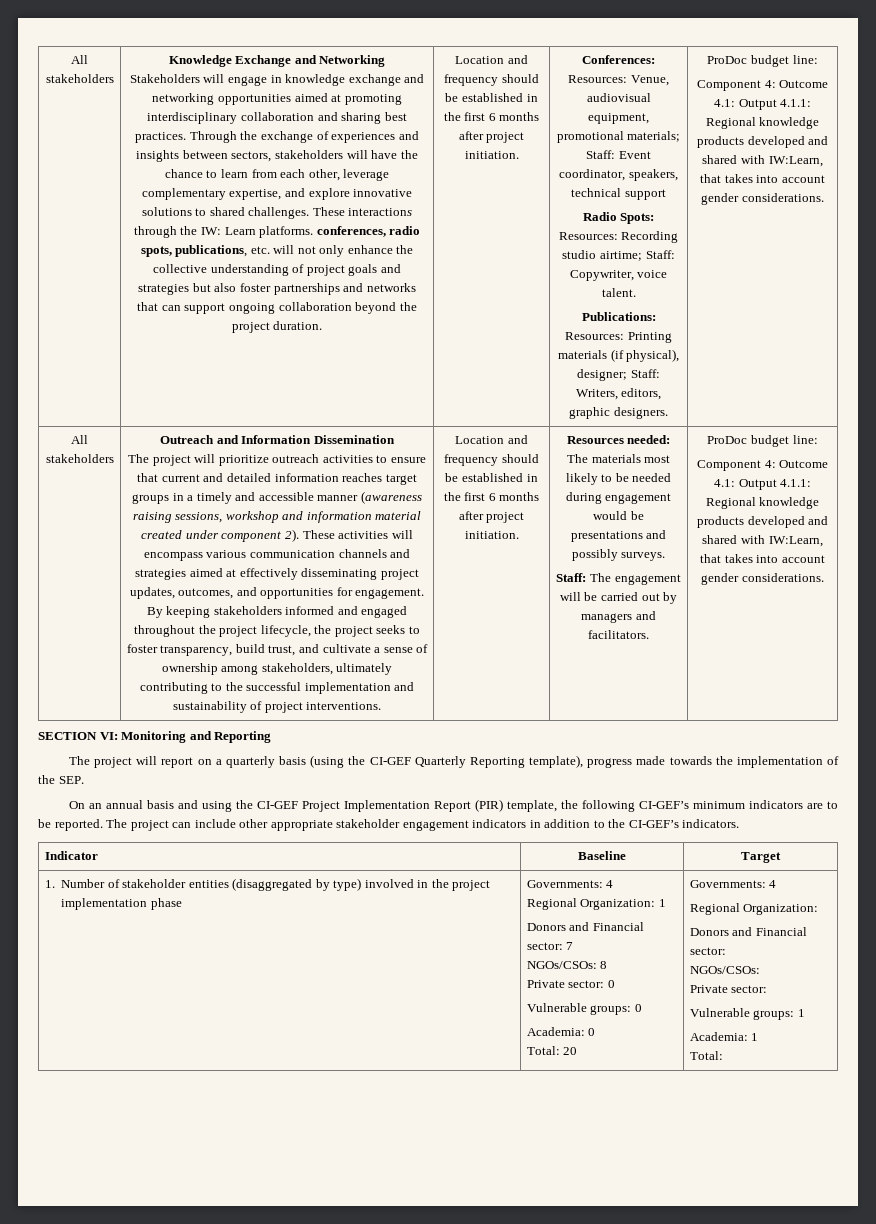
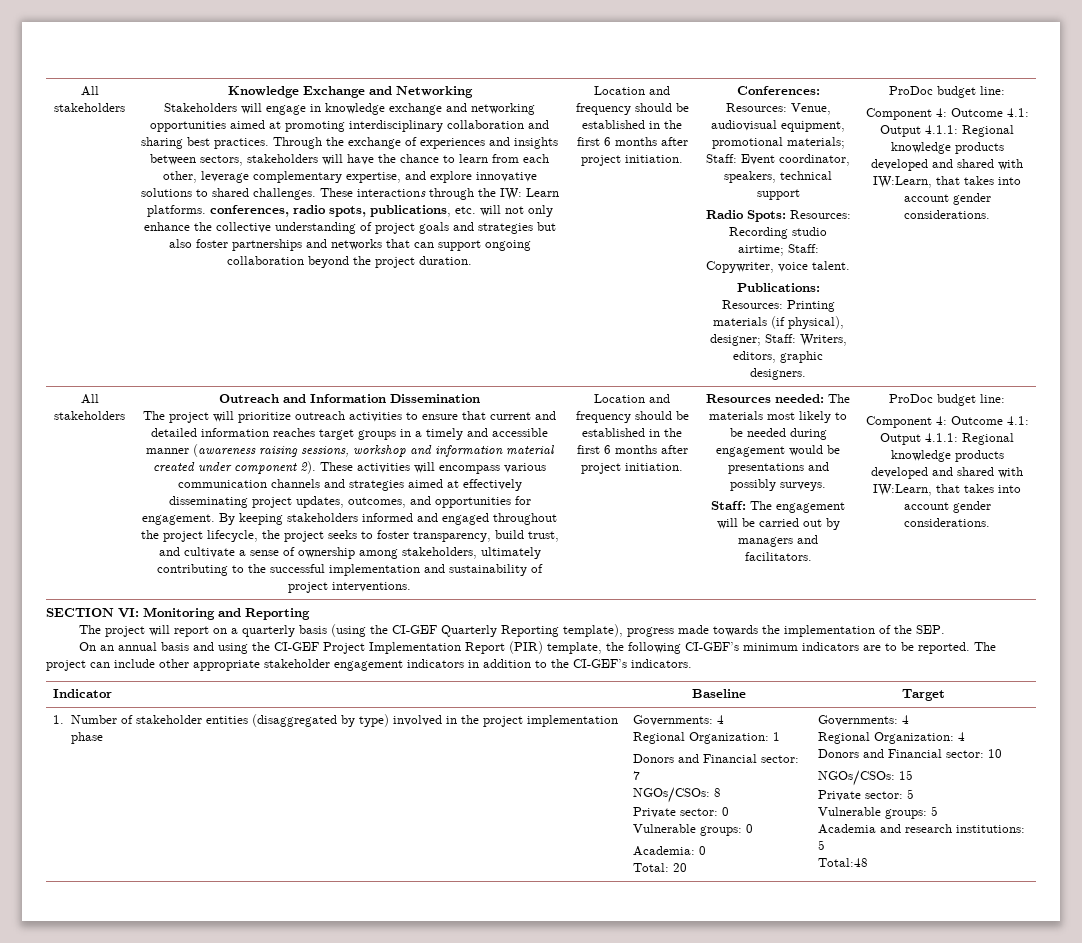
[689,927,807,936] [689,947,726,955] [689,966,760,974] [689,985,768,993] [689,1008,805,1020] [689,1032,759,1041] [689,1051,723,1060] // Donors and Financial sector: // NGOs/CSOs: // Private sector: // Vulnerable groups: 1 // Academia: 1 // Total: -> [958,732,966,741] [818,749,1003,758] [818,770,914,786] [818,789,915,801] [818,806,939,819] [818,824,1026,834] [818,840,826,850] [818,858,869,867] 4 // Donors and Financial sector: 10 // NGOs/CSOs: 15 // Private sector: 5 // Vulnerable groups: 5 // Academia and research institutions: 5 // Total:48

